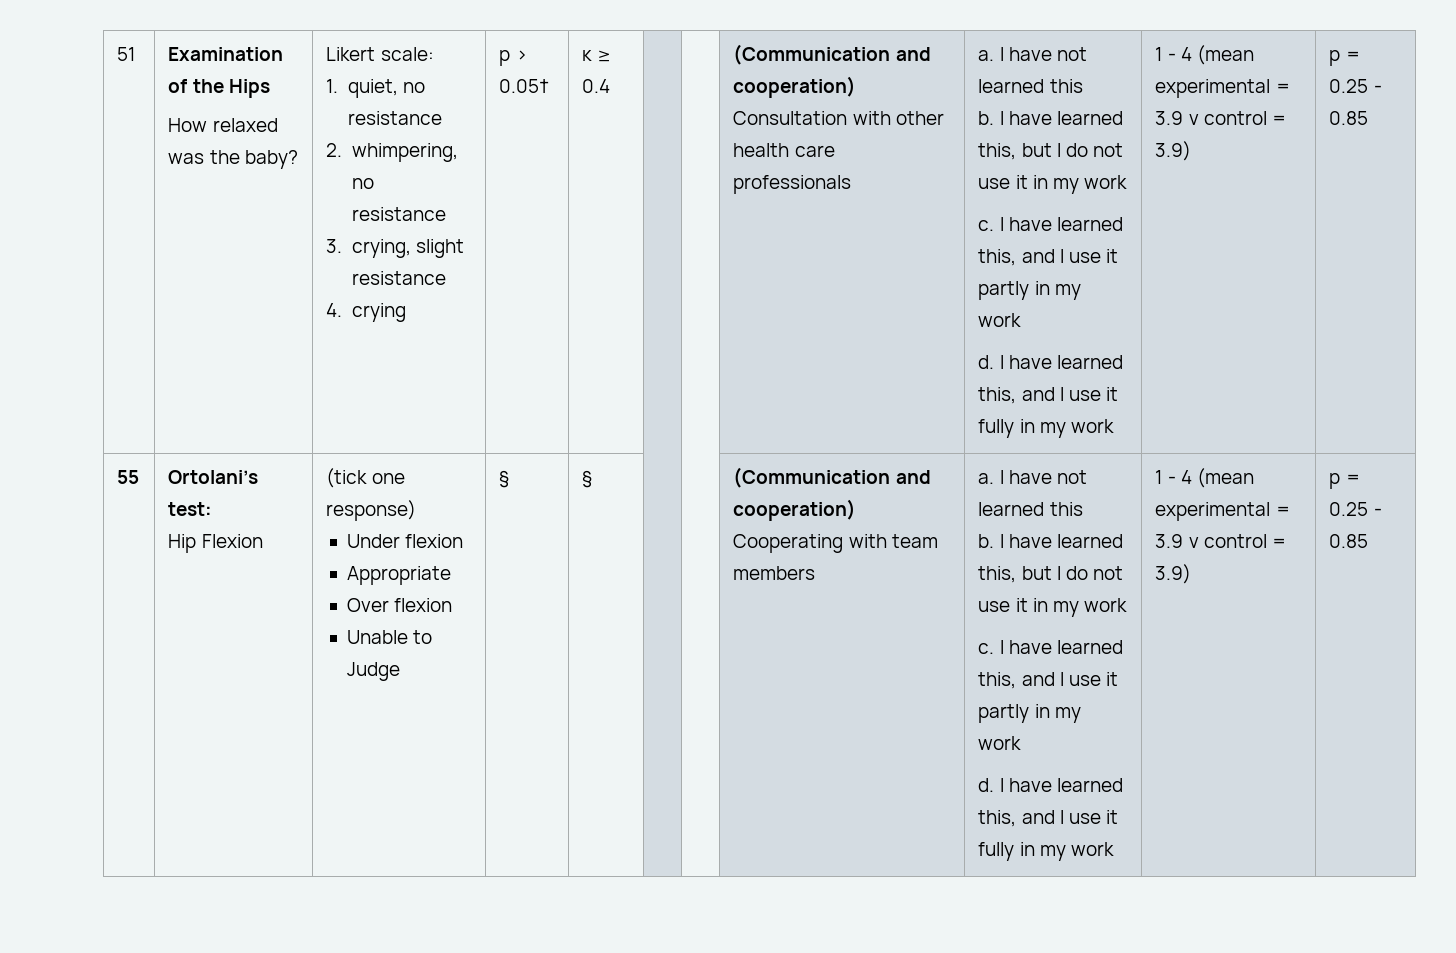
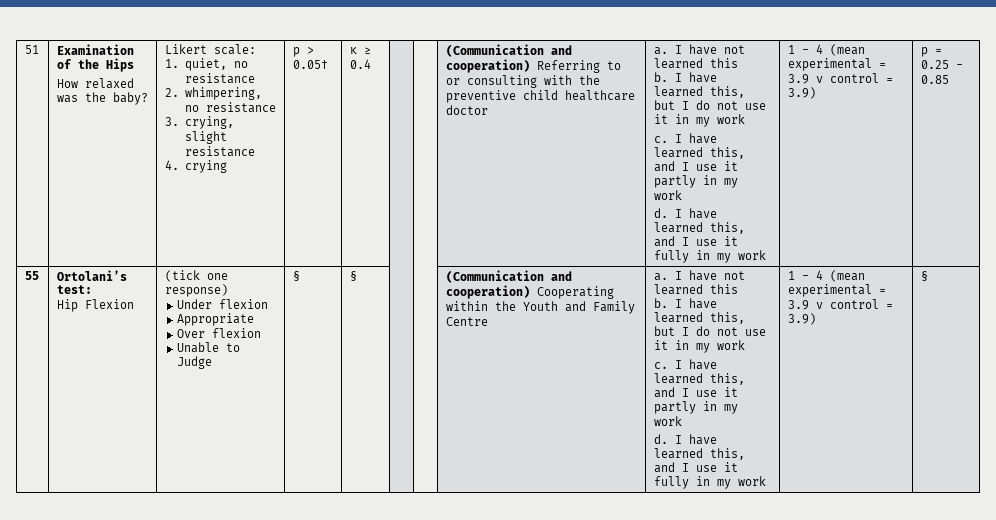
[733,111,944,125] [733,143,835,157] [733,175,852,194] Consultation with other health care professionals -> [536,60,621,73] [445,75,600,88] [445,90,635,103] [445,105,488,115] Referring to or consulting with the preventive child healthcare doctor
[848,534,938,548] [733,566,816,580] with team members -> [445,301,635,314] [445,317,488,326] within the Youth and Family Centre
[1329,473,1360,489] [1329,502,1382,516] [1329,534,1369,548] p = 0.25 - 0.85 -> [920,271,928,281] §

